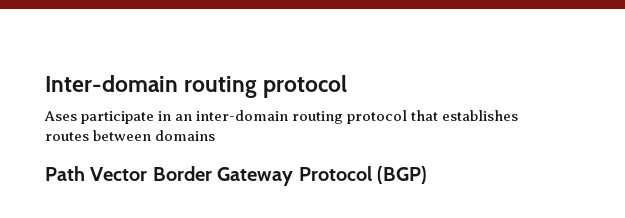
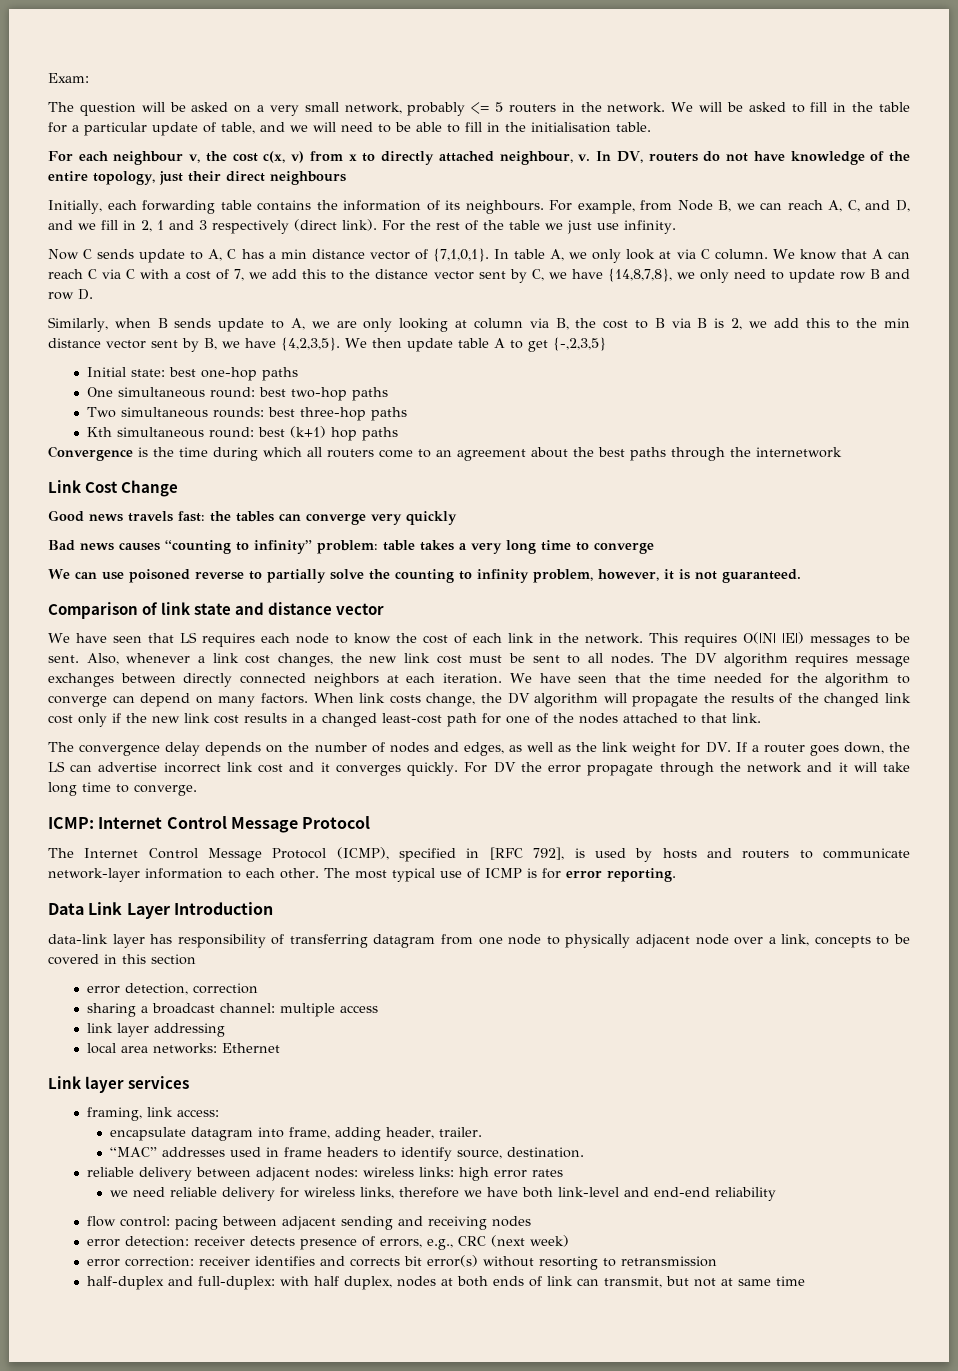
[45,75,348,98] [44,110,519,124] [45,130,216,141] [45,166,427,186] Inter-domain routing protocol // Ases participate in an inter-domain routing protocol that establishes routes between domains // Path Vector Border Gateway Protocol (BGP) -> [48,73,89,83] [48,102,911,116] [48,122,651,136] [48,151,911,165] [48,171,346,185] [48,200,910,214] [48,219,676,234] [48,248,911,263] [48,268,911,283] [48,289,93,300] [48,317,911,332] [48,337,606,352] [86,367,298,381] [86,387,388,401] [86,407,407,421] [86,426,398,441] [48,446,842,461] [48,480,179,497] [48,510,457,525] [48,540,654,554] [48,569,801,583] [48,602,385,619] [48,632,910,647] [48,653,910,667] [48,673,911,687] [48,693,912,707] [48,713,761,727] [48,742,910,756] [48,761,911,776] [48,782,197,796] [48,816,371,833] [48,847,911,862] [48,868,676,882] [48,902,273,919] [48,934,910,948] [48,954,196,965] [86,983,258,995] [86,1003,378,1017] [86,1023,225,1037] [86,1043,280,1054] [48,1076,190,1093] [86,1107,219,1121] [109,1127,482,1141] [109,1147,584,1161] [86,1167,563,1181] [109,1187,776,1201] [86,1216,531,1230] [86,1235,569,1250] [86,1255,717,1270] [86,1276,805,1290] Exam: // The question will be asked on a very small network, probably <= 5 routers in the network. We will be asked to fill in the table for a particular update of table, and we will need to be able to fill in the initialisation table. // For each neighbour v, the cost c(x, v) from x to directly attached neighbour, v. In DV, routers do not have knowledge of the entire topology, just their direct neighbours // Initially, each forwarding table contains the information of its neighbours. For example, from Node B, we can reach A, C, and D, and we fill in 2, 1 and 3 respectively (direct link). For the rest of the table we just use infinity. // Now C sends update to A, C has a min distance vector of {7,1,0,1}. In table A, we only look at via C column. We know that A can reach C via C with a cost of 7, we add this to the distance vector sent by C, we have {14,8,7,8}, we only need to update row B and row D. // Similarly, when B sends update to A, we are only looking at column via B, the cost to B via B is 2, we add this to the min distance vector sent by B, we have {4,2,3,5}. We then update table A to get {-,2,3,5} // Initial state: best one-hop paths // One simultaneous round: best two-hop paths // Two simultaneous rounds: best three-hop paths // Kth simultaneous round: best (k+1) hop paths // Convergence is the time during which all routers come to an agreement about the best paths through the internetwork // Link Cost Change // Good news travels fast: the tables can converge very quickly // Bad news causes “counting to infinity” problem: table takes a very long time to converge // We can use poisoned reverse to partially solve the counting to infinity problem, however, it is not guaranteed. // Comparison of link state and distance vector // We have seen that LS requires each node to know the cost of each link in the network. This requires O(|N| |E|) messages to be sent. Also, whenever a link cost changes, the new link cost must be sent to all nodes. The DV algorithm requires message exchanges between directly connected neighbors at each iteration. We have seen that the time needed for the algorithm to converge can depend on many factors. When link costs change, the DV algorithm will propagate the results of the changed link cost only if the new link cost results in a changed least-cost path for one of the nodes attached to that link. // The convergence delay depends on the number of nodes and edges, as well as the link weight for DV. If a router goes down, the LS can advertise incorrect link cost and it converges quickly. For DV the error propagate through the network and it will take long time to converge. // ICMP: Internet Control Message Protocol // The Internet Control Message Protocol (ICMP), specified in [RFC 792], is used by hosts and routers to communicate network-layer information to each other. The most typical use of ICMP is for error reporting. // Data Link Layer Introduction // data-link layer has responsibility of transferring datagram from one node to physically adjacent node over a link, concepts to be covered in this section // error detection, correction // sharing a broadcast channel: multiple access // link layer addressing // local area networks: Ethernet // Link layer services // framing, link access: // encapsulate datagram into frame, adding header, trailer. // “MAC” addresses used in frame headers to identify source, destination. // reliable delivery between adjacent nodes: wireless links: high error rates // we need reliable delivery for wireless links, therefore we have both link-level and end-end reliability // flow control: pacing between adjacent sending and receiving nodes // error detection: receiver detects presence of errors, e.g., CRC (next week) // error correction: receiver identifies and corrects bit error(s) without resorting to retransmission // half-duplex and full-duplex: with half duplex, nodes at both ends of link can transmit, but not at same time

